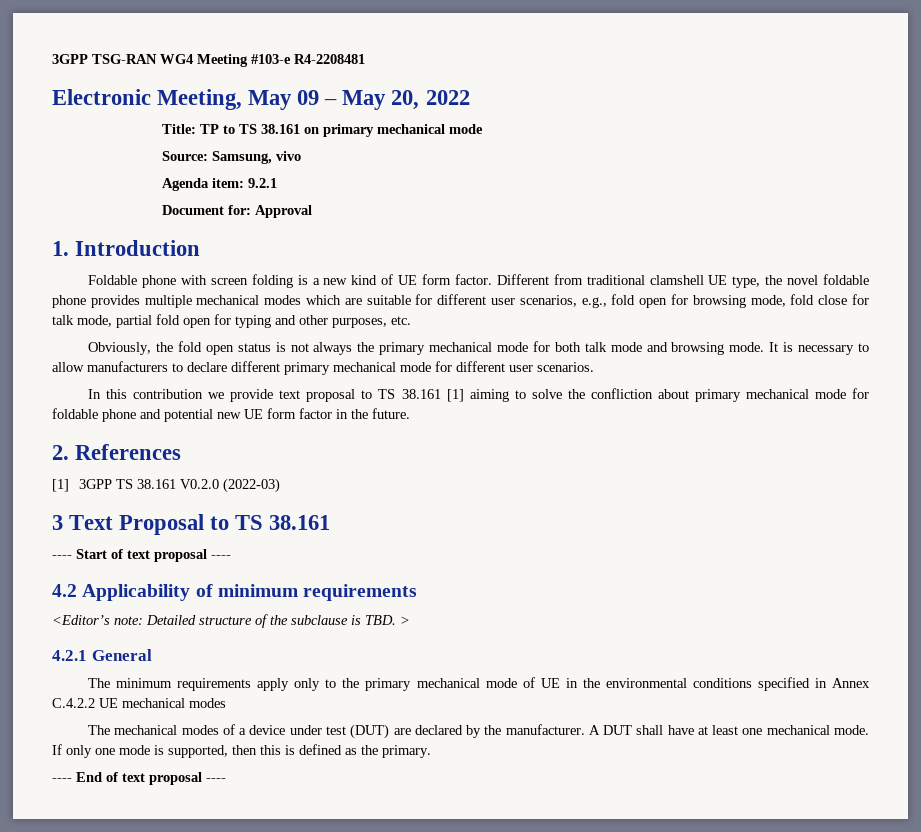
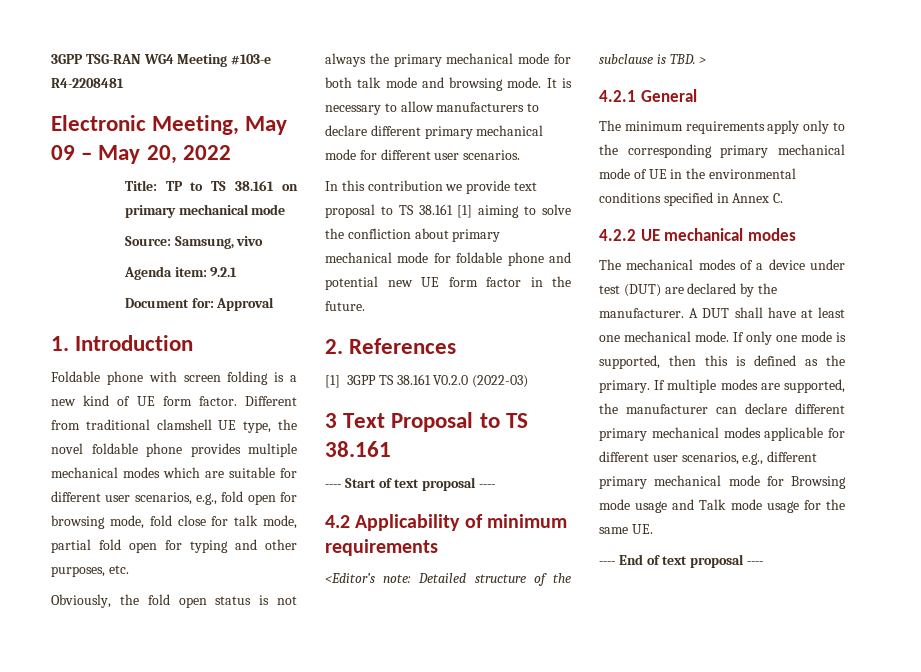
(360, 683) none -> [627,144,712,158] corresponding
[52,698,95,708] C.4.2.2 -> [773,193,784,203] [599,229,636,241] C. // 4.2.2
(431, 751) none -> [654,379,845,393] [599,403,845,414] [599,427,845,441] [599,451,818,465] [599,475,846,489] [599,499,845,513] [599,524,653,534] If multiple modes are supported, the manufacturer can declare different primary mechanical modes applicable for different user scenarios, e.g., different primary mechanical mode for Browsing mode usage and Talk mode usage for the same UE.

